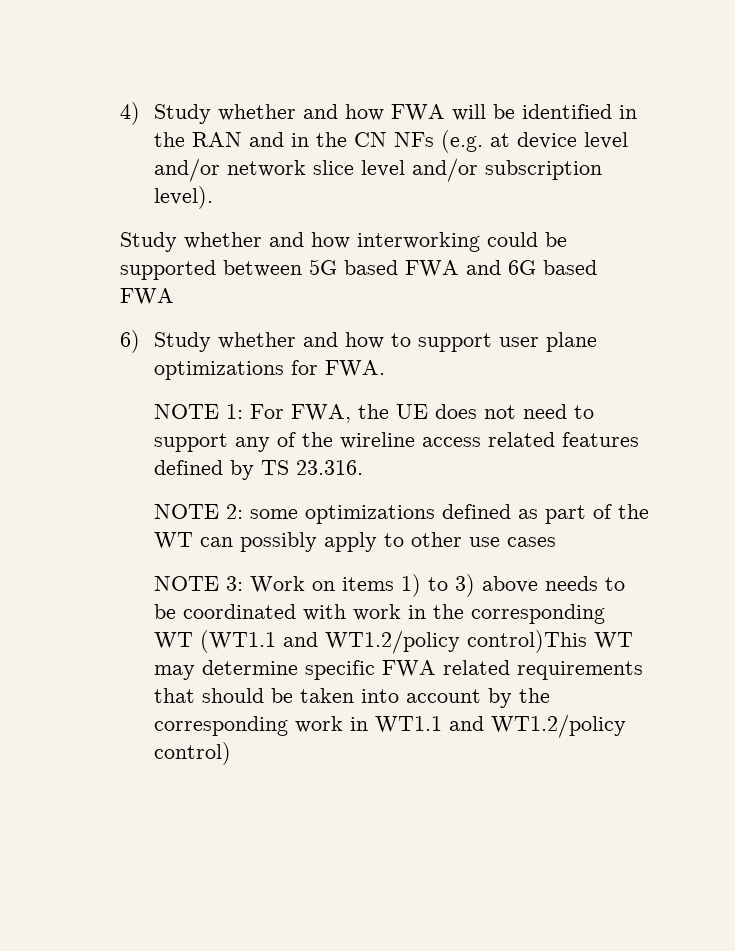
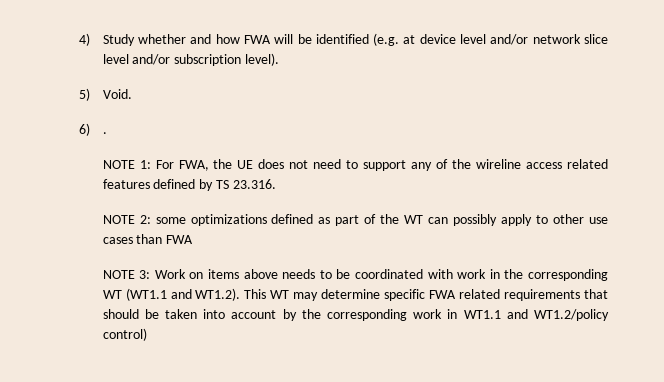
[618,105,637,119] [153,132,434,147] in the RAN and in the CN NFs -> (369, 39) none
[119,232,567,252] [119,259,597,280] [119,288,174,305] [119,330,597,353] [153,360,385,380] Study whether and how interworking could be supported between 5G based FWA and 6G based FWA // 6) Study whether and how to support user plane optimizations for FWA. -> [79,88,132,101] [79,123,107,136] 5) Void. // 6) .
(556, 542) none -> [136,234,194,244] than FWA
[400,574,475,597] 1) to 3) -> (240, 274) none
[324,630,587,654] WT1.2/policy control)This -> [195,288,267,301] WT1.2). This

